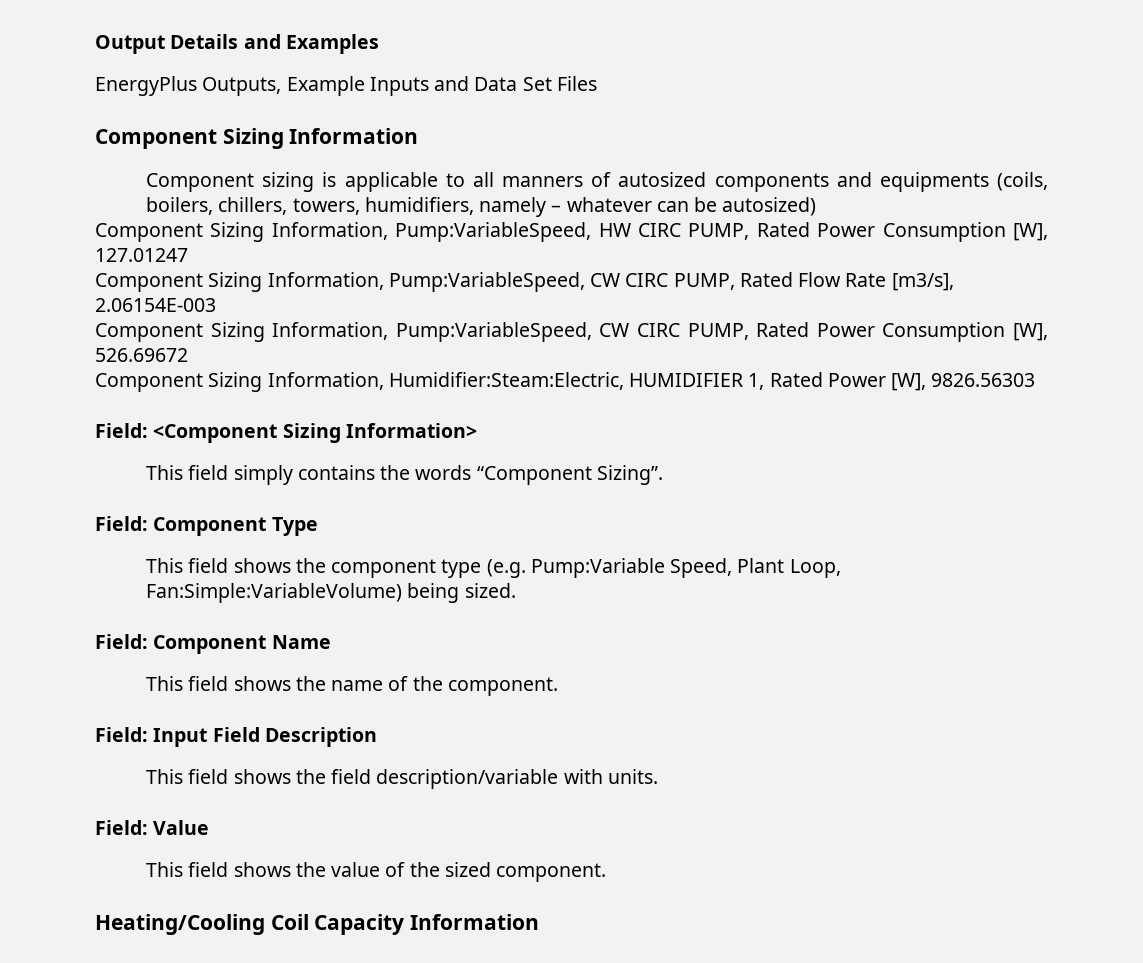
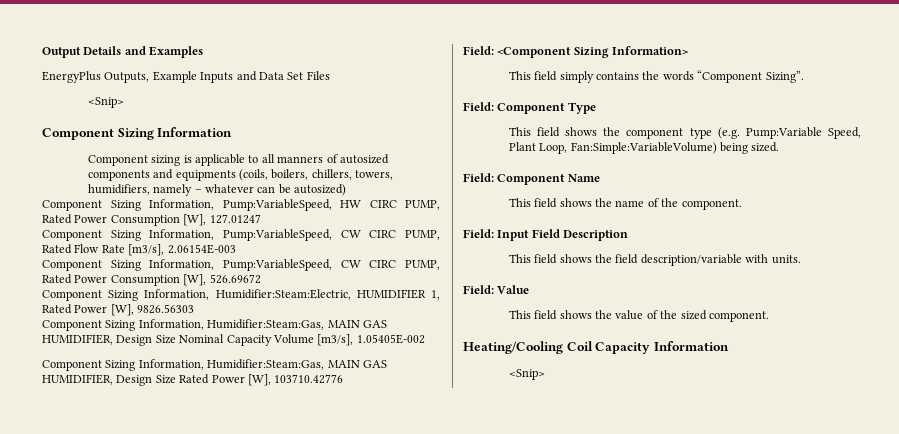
(597, 83) none -> [87,97,124,108] // <Snip>
(1036, 380) none -> [42,319,387,331] [42,334,425,346] [42,359,387,371] [42,374,344,386] // Component Sizing Information, Humidifier:Steam:Gas, MAIN GAS HUMIDIFIER, Design Size Nominal Capacity Volume [m3/s], 1.05405E-002 // Component Sizing Information, Humidifier:Steam:Gas, MAIN GAS HUMIDIFIER, Design Size Rated Power [W], 103710.42776
(540, 922) none -> [508,369,545,380] // <Snip>

